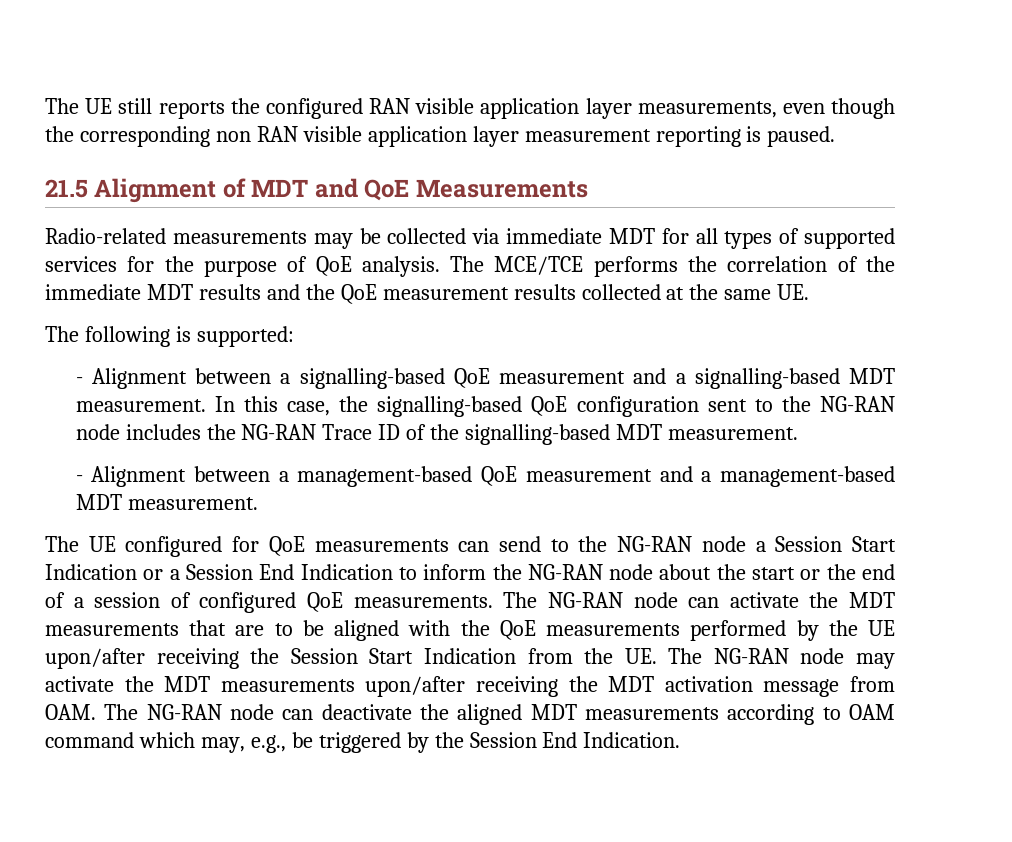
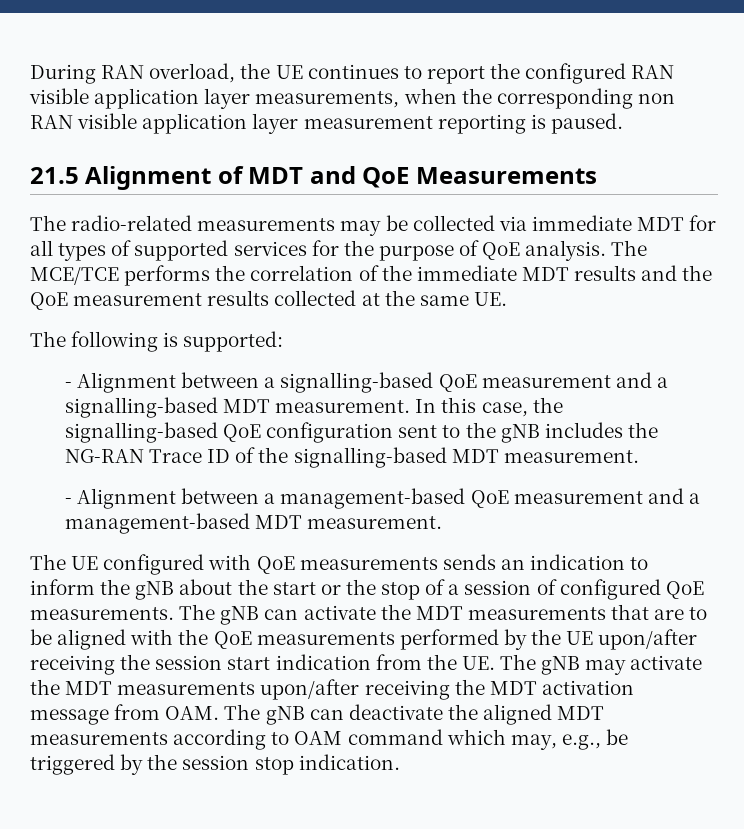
[45,98,225,119] The UE still reports -> [30,63,485,84] During RAN overload, the UE continues to report
[782,98,895,119] even though -> [403,88,457,104] when
[45,228,166,244] Radio-related -> [30,215,193,231] The radio-related
[820,396,895,412] [75,424,120,440] NG-RAN node -> [500,424,540,443] gNB
[232,536,896,556] [45,564,393,580] for QoE measurements can send to the NG-RAN node a Session Start Indication or a Session End Indication -> [208,554,626,574] with QoE measurements sends an indication
[527,564,654,580] NG-RAN node -> [135,581,175,600] gNB
[862,564,895,580] end -> [381,582,421,600] stop
[547,592,678,608] NG-RAN node -> [220,606,260,625] gNB
[290,648,516,664] Session Start Indication -> [155,654,371,670] session start indication
[713,648,845,664] NG-RAN node -> [541,656,581,675] gNB
[146,704,274,720] NG-RAN node -> [265,706,305,725] gNB
[469,732,681,748] Session End Indication. -> [182,754,400,775] session stop indication.

